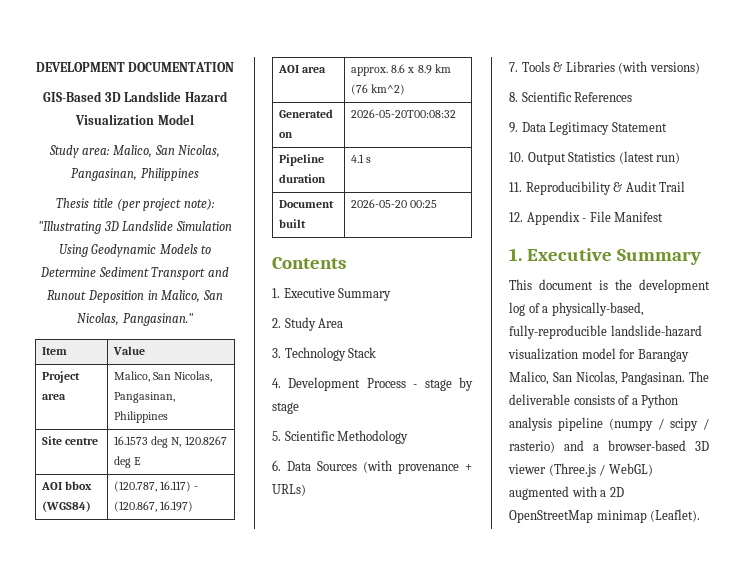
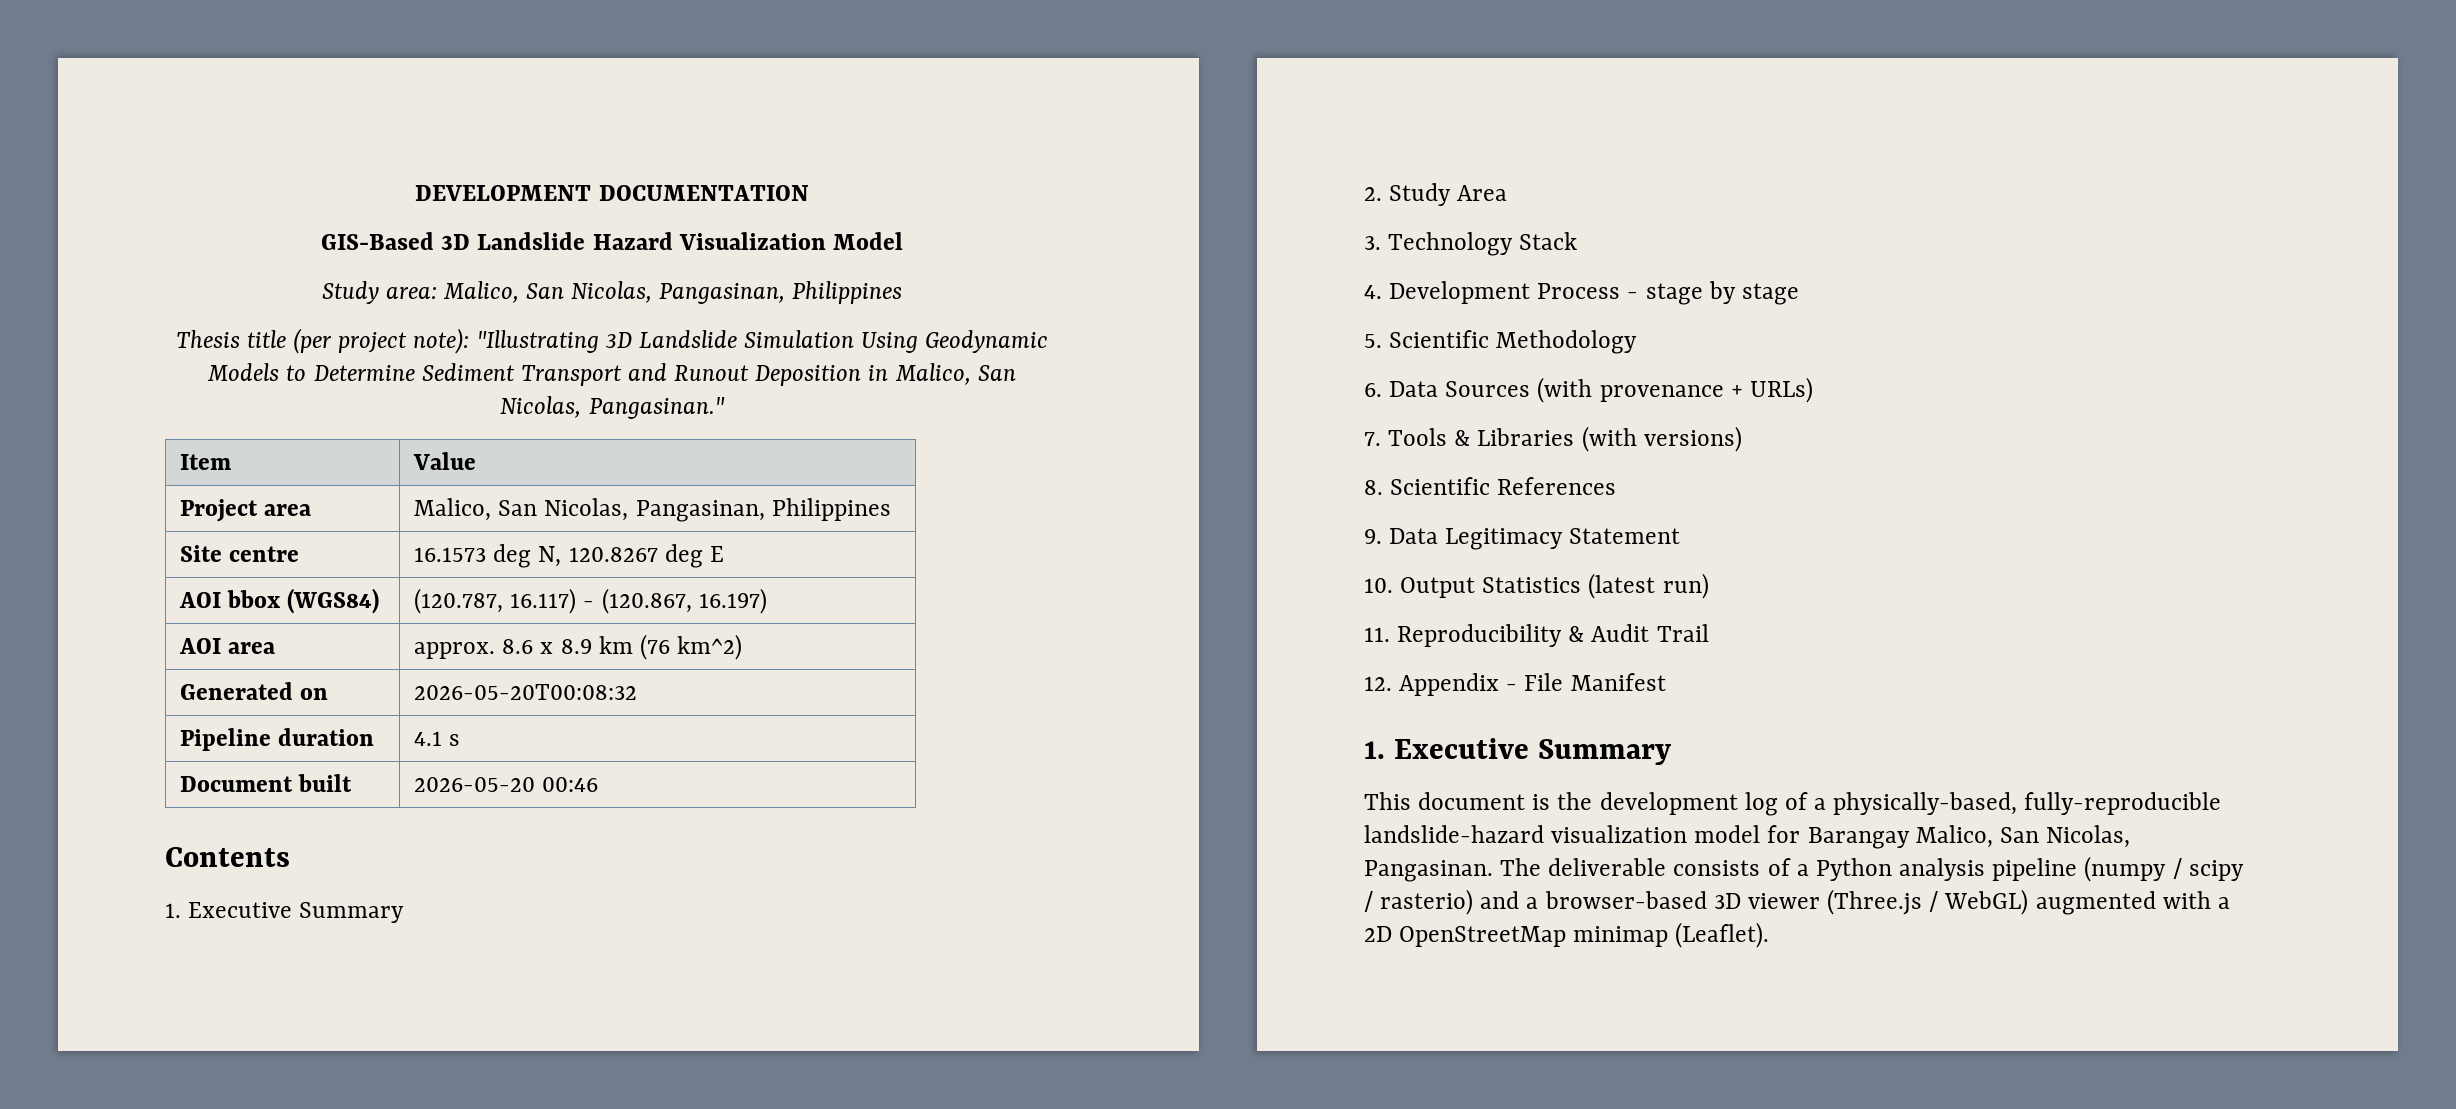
[410,200,438,208] 00:25 -> [542,777,599,792] 00:46

